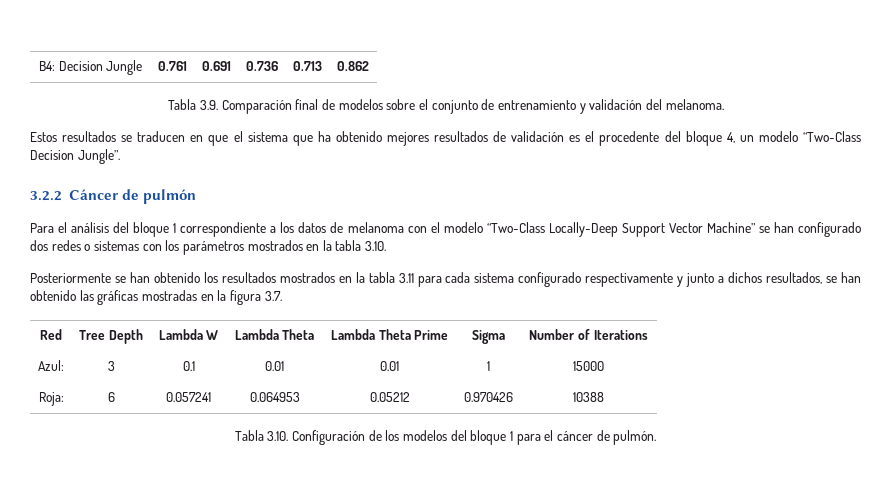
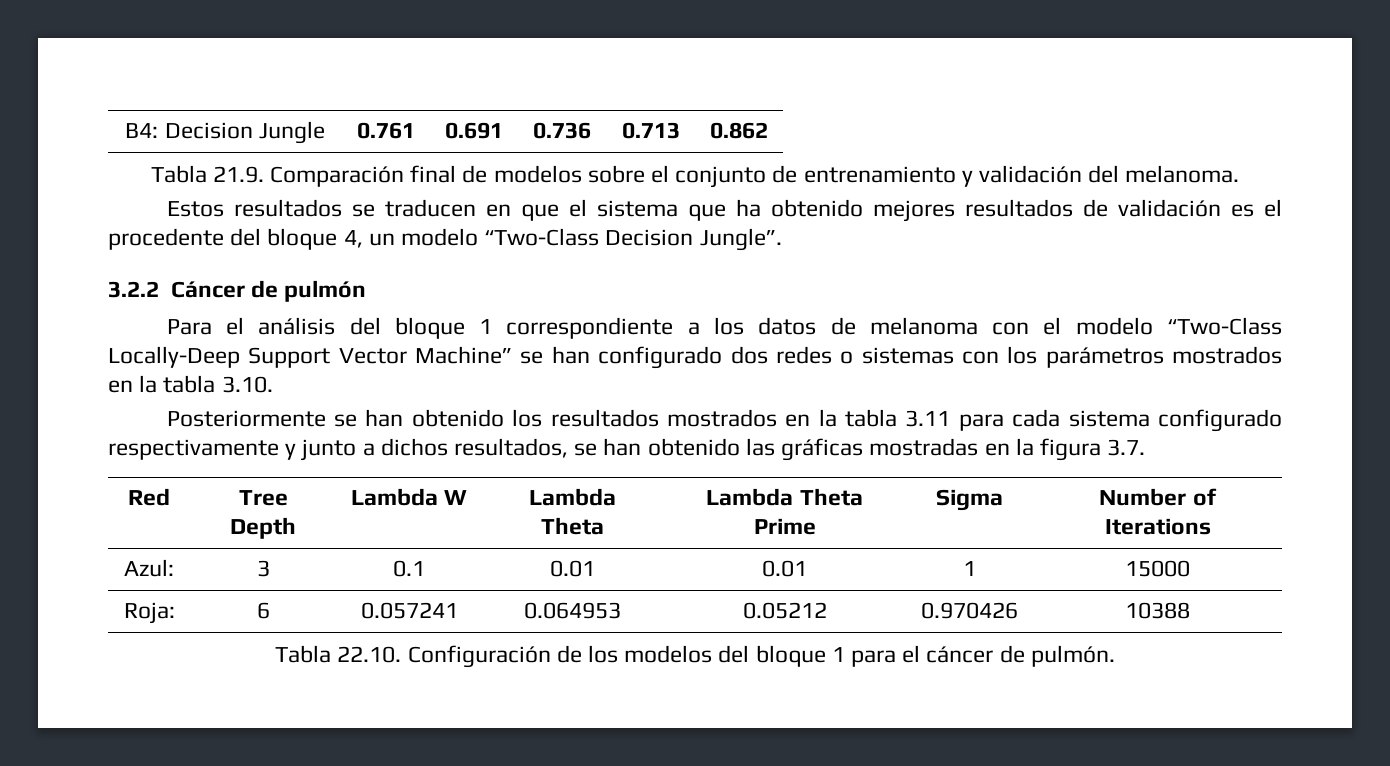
[200,100,219,110] 3.9. -> [212,166,264,183] 21.9.
[267,431,289,441] 3.10. -> [337,646,402,663] 22.10.

